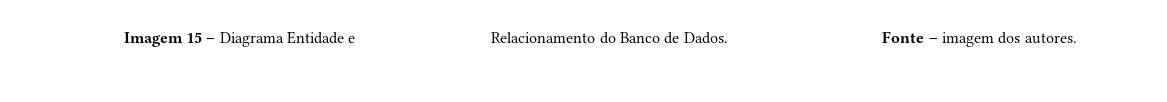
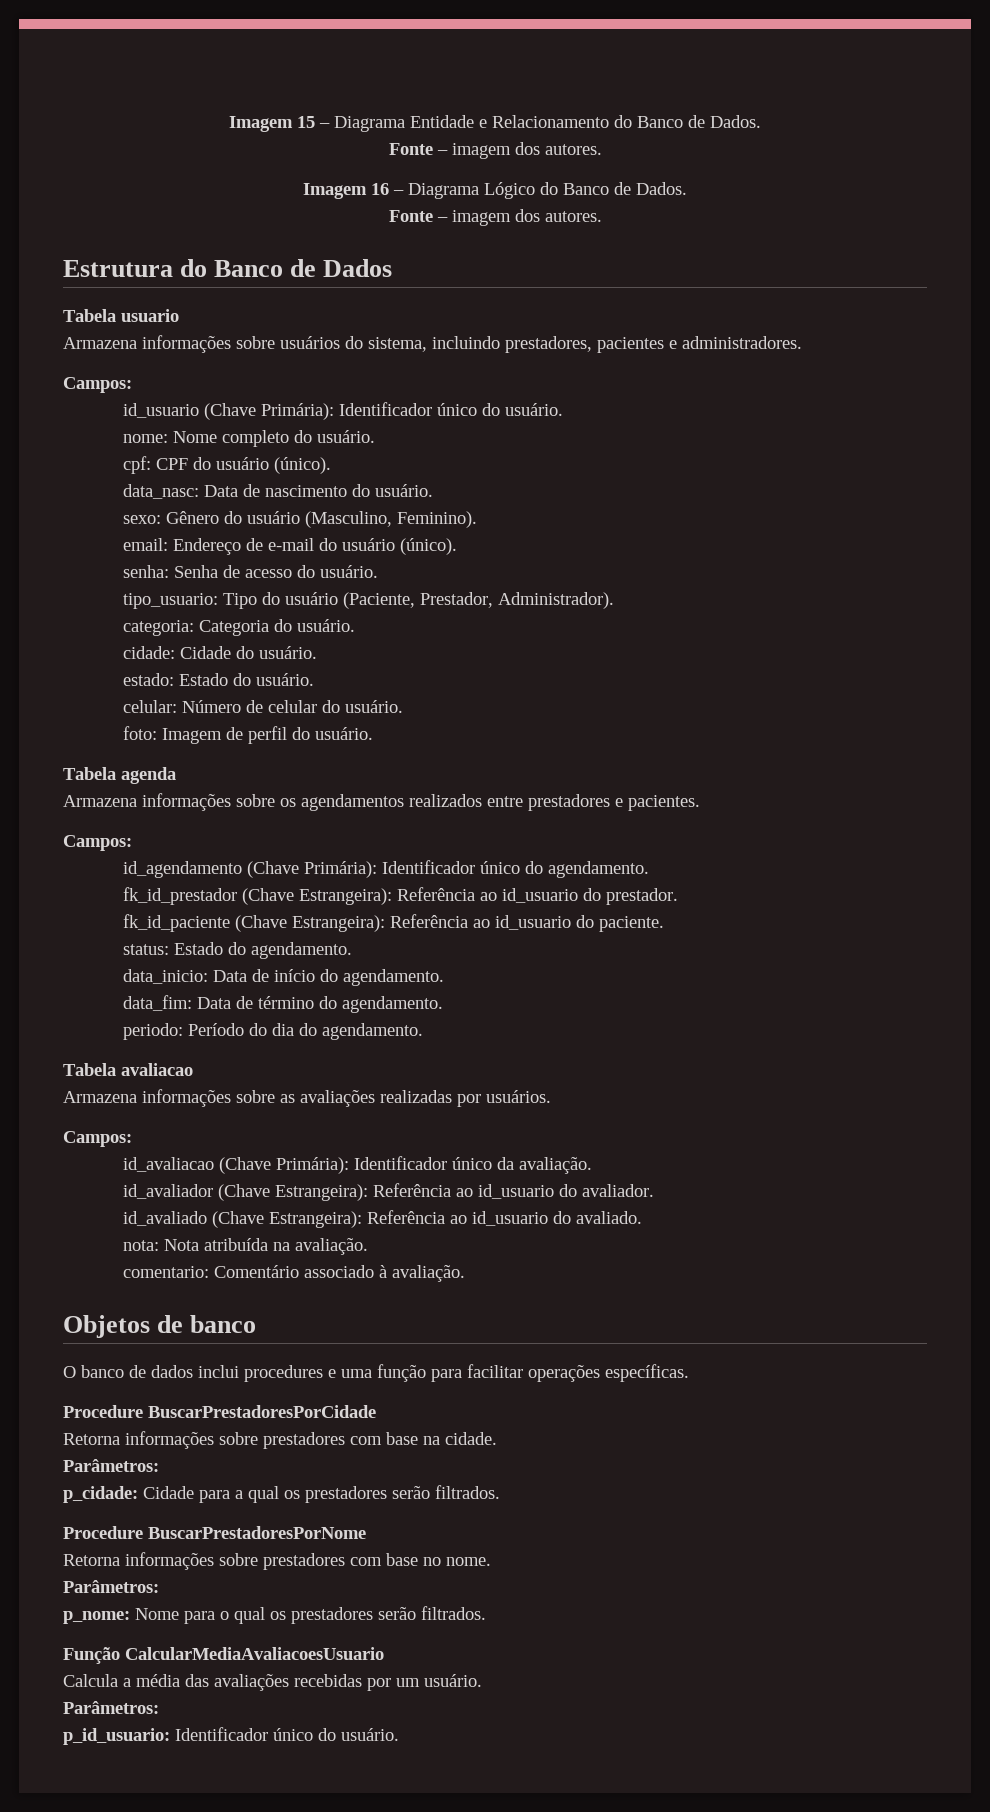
(1077, 38) none -> [303,182,687,199] [388,209,602,226] [63,259,393,277] [63,309,179,322] [63,335,802,353] [63,377,132,393] [122,402,563,420] [122,430,375,447] [122,456,331,474] [122,484,433,499] [122,511,477,528] [122,538,457,555] [122,565,378,578] [122,592,614,609] [122,619,355,636] [122,646,317,659] [122,673,314,686] [122,700,403,713] [122,726,373,744] [63,767,176,784] [63,793,700,811] [63,835,132,851] [122,860,649,878] [122,887,678,905] [122,914,664,932] [122,942,352,959] [122,969,444,986] [122,995,443,1013] [122,1023,423,1040] [63,1063,193,1076] [63,1089,551,1107] [63,1131,132,1147] [122,1156,592,1174] [122,1183,654,1201] [122,1210,642,1228] [122,1238,368,1255] [122,1265,465,1282] [63,1315,257,1338] [63,1364,689,1382] [63,1405,376,1418] [63,1431,497,1449] [63,1459,159,1472] [63,1485,500,1503] [63,1526,366,1539] [63,1552,491,1570] [63,1580,159,1593] [63,1606,486,1624] [63,1647,384,1664] [63,1674,482,1691] [63,1701,159,1714] [63,1727,399,1745] // Imagem 16 – Diagrama Lógico do Banco de Dados. // Fonte – imagem dos autores. // Estrutura do Banco de Dados // Tabela usuario // Armazena informações sobre usuários do sistema, incluindo prestadores, pacientes e administradores. // Campos: // id_usuario (Chave Primária): Identificador único do usuário. // nome: Nome completo do usuário. // cpf: CPF do usuário (único). // data_nasc: Data de nascimento do usuário. // sexo: Gênero do usuário (Masculino, Feminino). // email: Endereço de e-mail do usuário (único). // senha: Senha de acesso do usuário. // tipo_usuario: Tipo do usuário (Paciente, Prestador, Administrador). // categoria: Categoria do usuário. // cidade: Cidade do usuário. // estado: Estado do usuário. // celular: Número de celular do usuário. // foto: Imagem de perfil do usuário. // Tabela agenda // Armazena informações sobre os agendamentos realizados entre prestadores e pacientes. // Campos: // id_agendamento (Chave Primária): Identificador único do agendamento. // fk_id_prestador (Chave Estrangeira): Referência ao id_usuario do prestador. // fk_id_paciente (Chave Estrangeira): Referência ao id_usuario do paciente. // status: Estado do agendamento. // data_inicio: Data de início do agendamento. // data_fim: Data de término do agendamento. // periodo: Período do dia do agendamento. // Tabela avaliacao // Armazena informações sobre as avaliações realizadas por usuários. // Campos: // id_avaliacao (Chave Primária): Identificador único da avaliação. // id_avaliador (Chave Estrangeira): Referência ao id_usuario do avaliador. // id_avaliado (Chave Estrangeira): Referência ao id_usuario do avaliado. // nota: Nota atribuída na avaliação. // comentario: Comentário associado à avaliação. // Objetos de banco // O banco de dados inclui procedures e uma função para facilitar operações específicas. // Procedure BuscarPrestadoresPorCidade // Retorna informações sobre prestadores com base na cidade. // Parâmetros: // p_cidade: Cidade para a qual os prestadores serão filtrados. // Procedure BuscarPrestadoresPorNome // Retorna informações sobre prestadores com base no nome. // Parâmetros: // p_nome: Nome para o qual os prestadores serão filtrados. // Função CalcularMediaAvaliacoesUsuario // Calcula a média das avaliações recebidas por um usuário. // Parâmetros: // p_id_usuario: Identificador único do usuário.

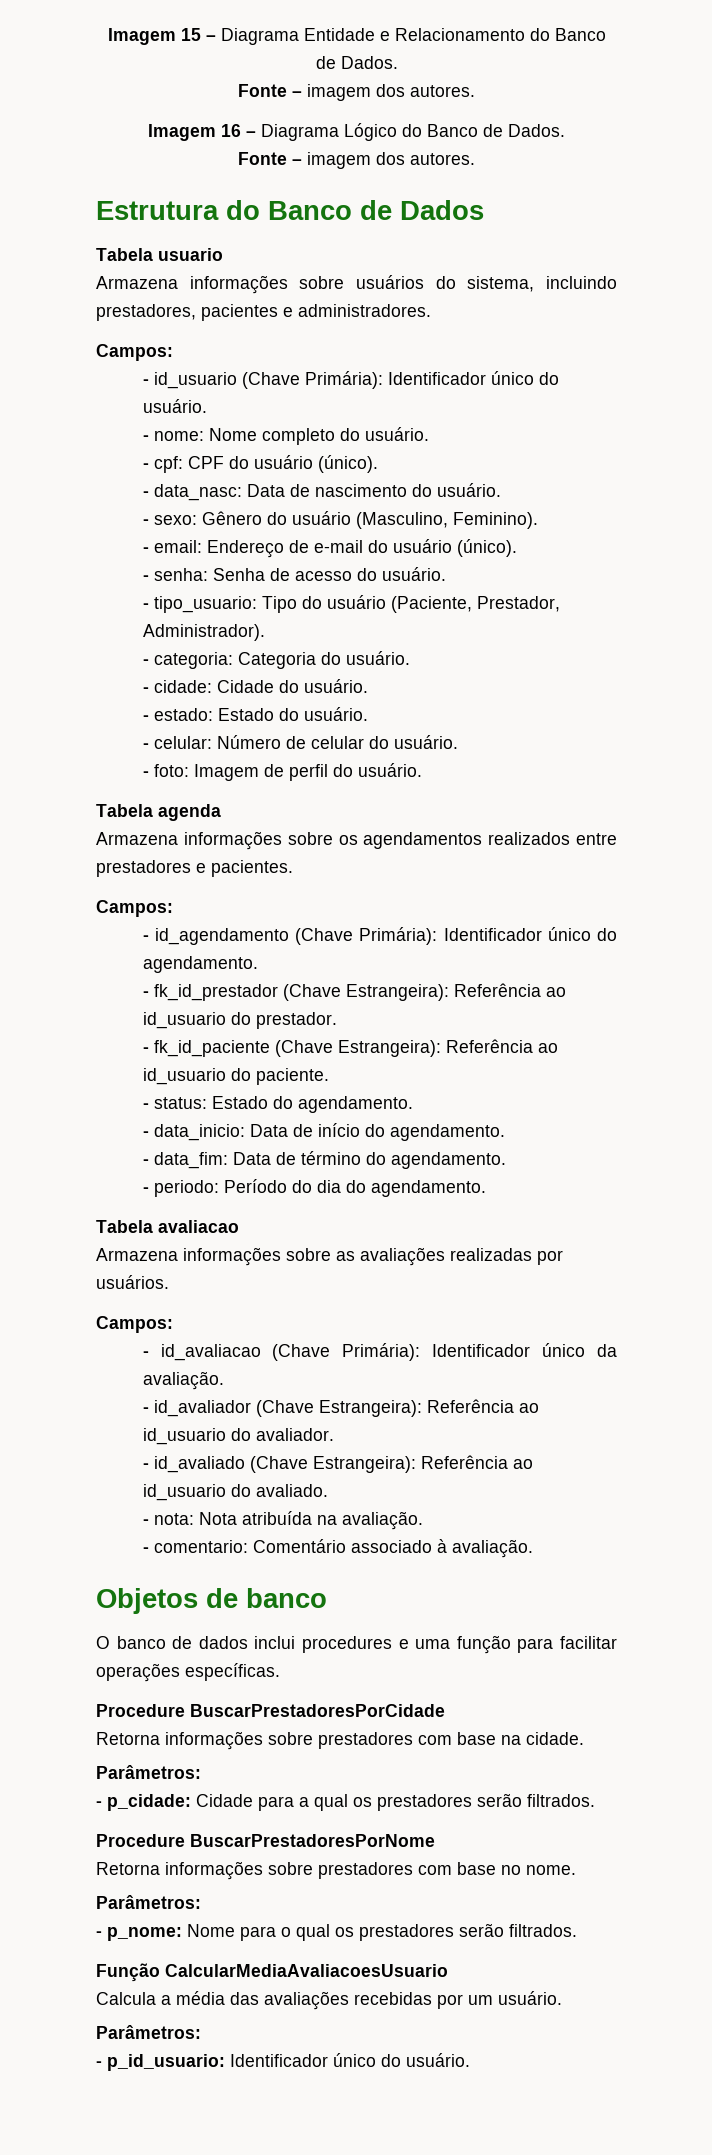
(132, 385) none -> [142,379,149,385] -
(563, 409) none -> [142,435,149,441] -
(375, 436) none -> [142,463,149,469] -
(331, 465) none -> [142,491,149,497] -
(433, 490) none -> [142,519,149,525] -
(477, 519) none -> [142,547,149,553] -
(457, 546) none -> [142,575,149,581] -
(378, 571) none -> [142,603,149,609] -
(614, 600) none -> [142,659,149,665] -
(355, 625) none -> [142,687,149,693] -
(317, 652) none -> [142,715,149,721] -
(314, 679) none -> [142,743,149,749] -
(403, 706) none -> [142,771,149,777] -
(132, 843) none -> [142,935,149,941] -
(649, 869) none -> [142,991,149,997] -
(678, 896) none -> [142,1047,149,1053] -
(664, 924) none -> [142,1103,149,1109] -
(352, 950) none -> [142,1131,149,1137] -
(444, 977) none -> [142,1159,149,1165] -
(443, 1004) none -> [142,1187,149,1193] -
(132, 1139) none -> [142,1351,149,1357] -
(592, 1165) none -> [142,1407,149,1413] -
(654, 1190) none -> [142,1463,149,1469] -
(642, 1217) none -> [142,1519,149,1525] -
(368, 1246) none -> [142,1547,149,1553] -
(159, 1465) none -> [96,1801,102,1807] -
(159, 1586) none -> [96,1931,102,1937] -
(159, 1707) none -> [96,2061,102,2067] -

